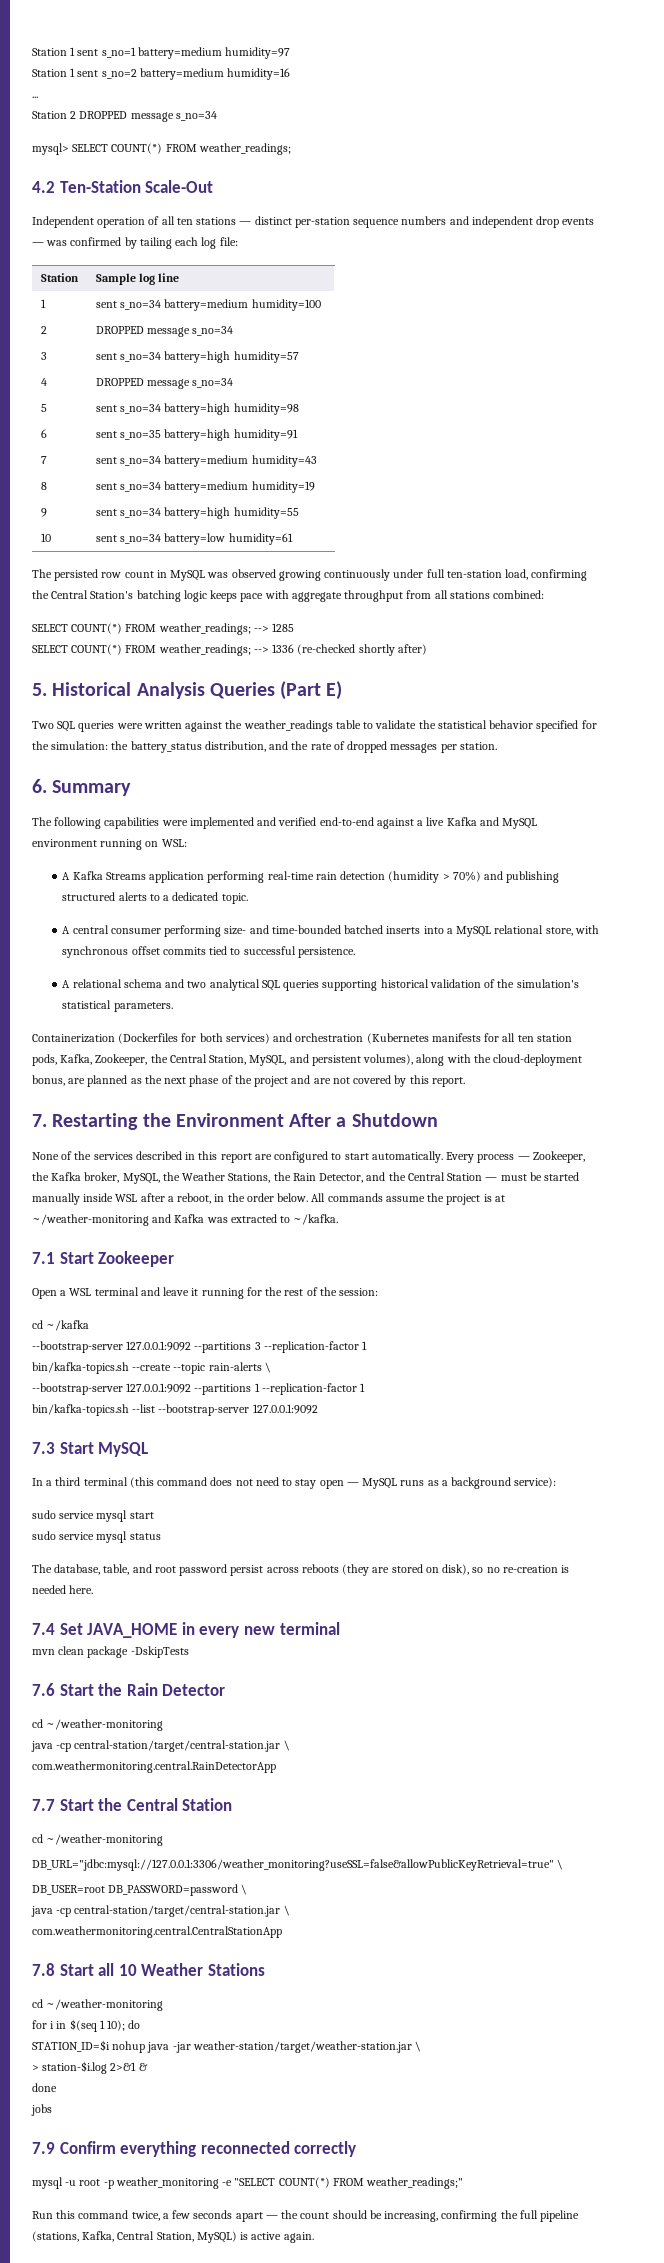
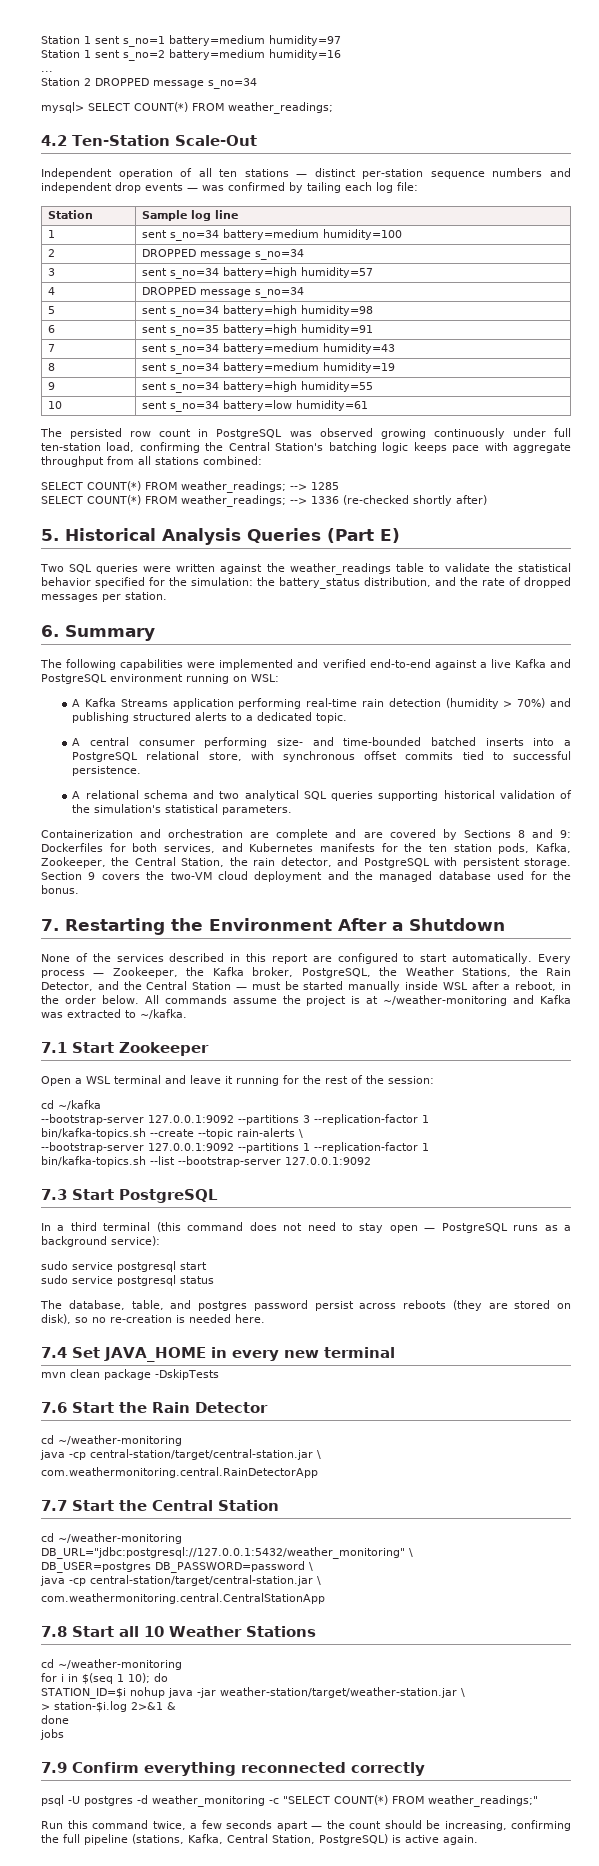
[170,570,206,581] MySQL -> [216,429,283,439] PostgreSQL
[502,818,538,829] MySQL -> [41,674,107,684] PostgreSQL
[456,926,492,937] MySQL -> [72,752,139,762] PostgreSQL
[118,1033,429,1044] (Dockerfiles for both services) and orchestration (Kubernetes -> [140,829,571,840] [41,843,314,853] and orchestration are complete and are covered by Sections 8 and 9: Dockerfiles for both services, and Kubernetes
[502,1033,516,1042] all -> [404,843,423,852] the
[249,1054,583,1066] [32,1075,465,1087] MySQL, and persistent volumes), along with the cloud-deployment bonus, are planned as the next phase of the project and are not covered by this report. -> [229,857,571,868] [41,871,571,882] [41,885,79,894] the rain detector, and PostgreSQL with persistent storage. Section 9 covers the two-VM cloud deployment and the managed database used for the bonus.
[122,1173,160,1184] MySQL, -> [301,968,371,978] PostgreSQL,
[98,1442,149,1457] MySQL -> [119,1189,218,1203] PostgreSQL
[362,1478,398,1489] MySQL -> [441,1223,508,1233] PostgreSQL
[96,1510,128,1522] mysql -> [117,1261,176,1272] postgresql
[96,1531,128,1543] mysql -> [117,1275,176,1286] postgresql
[154,1566,176,1573] root -> [198,1301,247,1311] postgres
[32,1859,564,1871] [32,1885,105,1895] DB_URL="jdbc:mysql://127.0.0.1:3306/weather_monitoring?useSSL=false&allowPublicKeyRetrieval=true" \ // DB_USER=root -> [41,1547,413,1559] [41,1562,151,1573] DB_URL="jdbc:postgresql://127.0.0.1:5432/weather_monitoring" \ // DB_USER=postgres
[32,2177,233,2189] mysql -u root -p weather_monitoring -e -> [41,1795,279,1807] psql -U postgres -d weather_monitoring -c
[196,2231,237,2243] MySQL) -> [319,1834,388,1845] PostgreSQL)

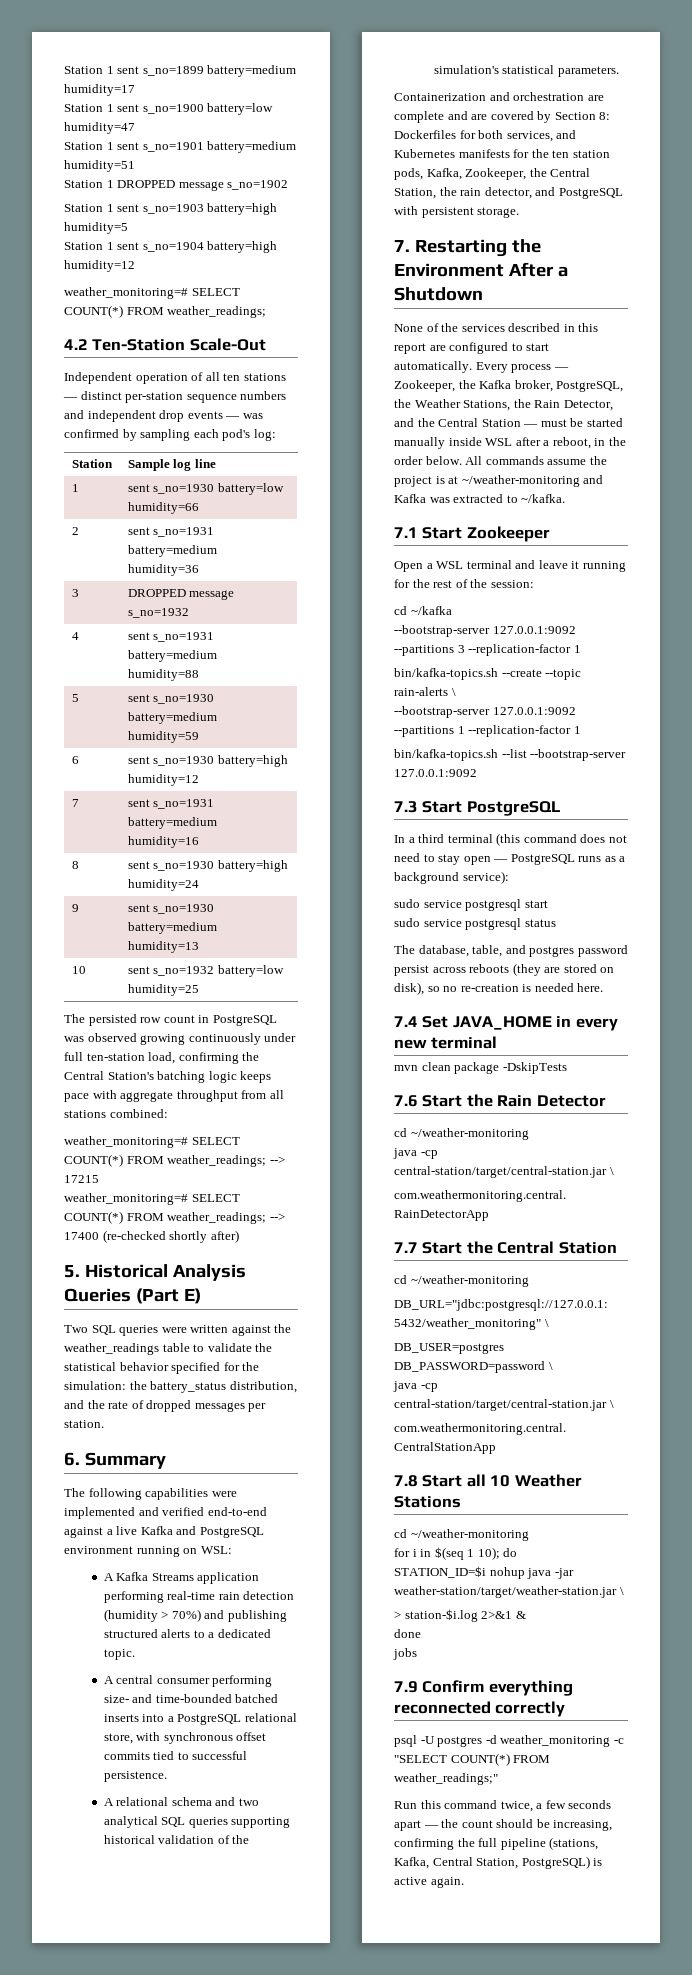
[41,35,341,47] [41,49,341,61] [41,71,53,72] [41,78,257,89] [41,102,84,113] Station 1 sent s_no=1 battery=medium humidity=97 // Station 1 sent s_no=2 battery=medium humidity=16 // ... // Station 2 DROPPED message s_no=34 // mysql> -> [64,65,297,77] [64,84,135,96] [64,103,274,115] [64,122,135,134] [64,141,297,153] [64,160,135,172] [64,180,289,191] [64,203,278,215] [64,222,128,234] [64,241,278,253] [64,260,135,272] [64,287,188,299] Station 1 sent s_no=1899 battery=medium humidity=17 // Station 1 sent s_no=1900 battery=low humidity=47 // Station 1 sent s_no=1901 battery=medium humidity=51 // Station 1 DROPPED message s_no=1902 // Station 1 sent s_no=1903 battery=high humidity=5 // Station 1 sent s_no=1904 battery=high humidity=12 // weather_monitoring=#
[307,182,418,193] tailing each log file: -> [140,429,276,441] sampling each pod's log:
[169,229,402,241] [47,249,55,257] [141,249,304,260] [47,268,55,276] [141,267,373,279] [47,287,55,295] [141,287,304,298] s_no=34 battery=medium humidity=100 // 2 | DROPPED message s_no=34 // 3 | sent s_no=34 battery=high humidity=57 // 4 | DROPPED message s_no=34 -> [153,483,284,495] [127,502,199,514] [71,527,79,535] [127,527,215,537] [127,545,217,557] [127,564,199,576] [71,589,79,597] [127,589,235,600] [127,608,189,618] [71,632,79,640] [127,632,215,642] [127,650,217,662] [127,669,199,681] s_no=1930 battery=low humidity=66 // 2 | sent s_no=1931 battery=medium humidity=36 // 3 | DROPPED message s_no=1932 // 4 | sent s_no=1931 battery=medium humidity=88
[169,305,373,317] s_no=34 battery=high humidity=98 -> [153,694,215,704] [127,712,217,724] [127,731,199,743] s_no=1930 battery=medium humidity=59
[169,324,373,336] s_no=35 battery=high humidity=91 -> [153,755,288,767] [127,774,199,786] s_no=1930 battery=high humidity=12
[169,343,395,355] s_no=34 battery=medium humidity=43 -> [153,799,215,809] [127,817,217,829] [127,836,199,848] s_no=1931 battery=medium humidity=16
[169,362,395,374] s_no=34 battery=medium humidity=19 -> [153,860,288,872] [127,879,199,891] s_no=1930 battery=high humidity=24
[169,381,373,393] s_no=34 battery=high humidity=55 -> [153,904,215,914] [127,922,217,934] [127,941,199,953] s_no=1930 battery=medium humidity=13
[169,400,368,412] s_no=34 battery=low humidity=61 -> [153,965,284,977] [127,984,199,996] s_no=1932 battery=low humidity=25
[41,481,339,493] [41,495,339,507] SELECT COUNT(*) FROM weather_readings; --> 1285 // SELECT COUNT(*) FROM weather_readings; --> 1336 -> [64,1136,240,1148] [64,1154,285,1167] [64,1175,99,1183] [64,1193,240,1205] [64,1211,285,1224] [64,1232,99,1240] weather_monitoring=# SELECT COUNT(*) FROM weather_readings; --> 17215 // weather_monitoring=# SELECT COUNT(*) FROM weather_readings; --> 17400
[463,829,571,838] Sections 8 and 9: -> [554,112,611,120] Section 8:
[41,871,571,882] [41,885,79,894] Section 9 covers the two-VM cloud deployment and the managed database used for the bonus. -> (520, 212) none

